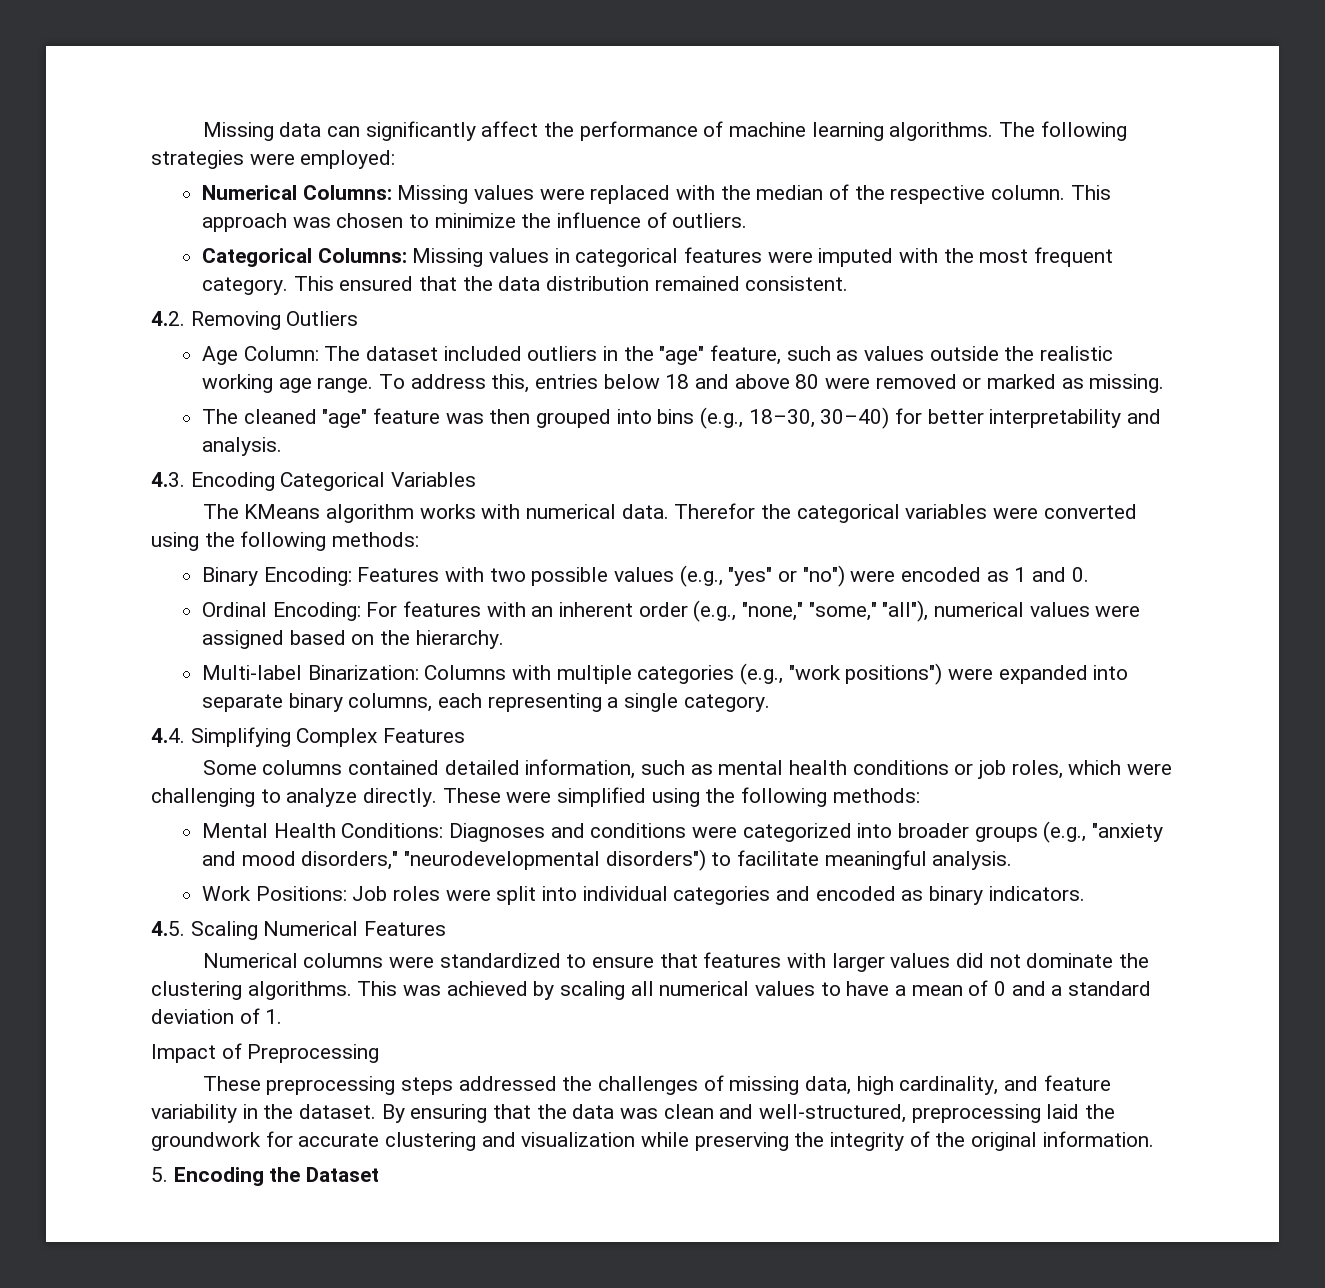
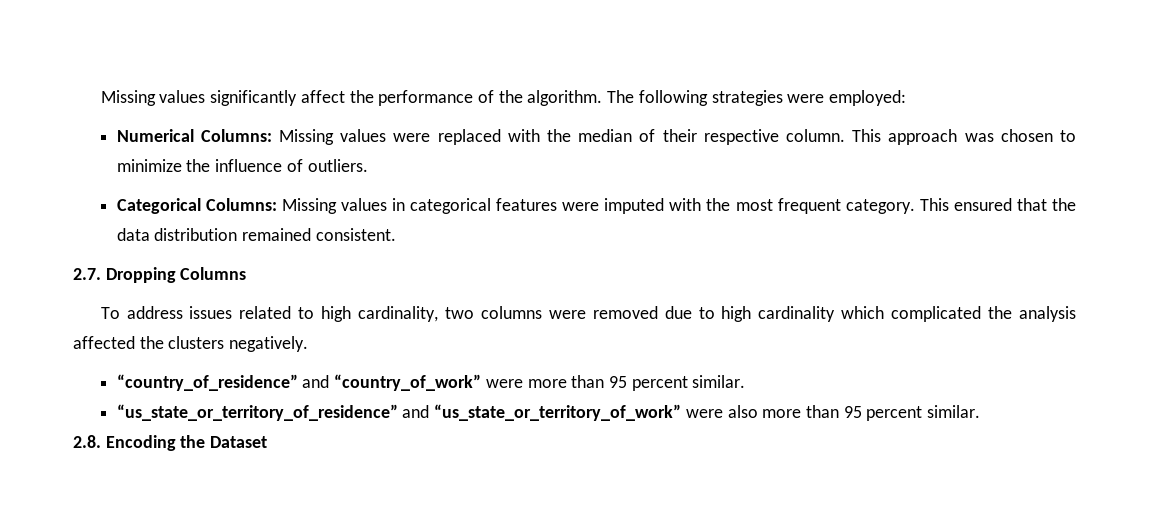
[202,122,361,141] Missing data can -> [100,90,206,106] Missing values
[729,122,994,141] machine learning algorithms. -> [498,90,603,106] the algorithm.
[854,185,885,200] the -> [662,129,697,142] their
[151,311,359,330] [202,345,1114,365] [202,374,1165,393] [202,407,1162,429] [202,437,283,456] [151,472,477,491] [202,503,1137,523] [151,531,420,551] [202,565,1089,587] [202,600,1141,622] [202,630,504,649] [202,663,1129,685] [202,693,770,712] [151,727,466,747] [202,759,1173,779] [151,787,920,807] [202,821,1164,843] [202,849,1013,871] [202,886,1085,905] [151,921,447,940] [202,952,1150,972] [151,980,1152,1000] [151,1008,283,1024] [151,1043,380,1063] [202,1075,1111,1095] [151,1104,1116,1123] [151,1131,1154,1151] [151,1167,168,1182] 4.2. Removing Outliers // Age Column: The dataset included outliers in the "age" feature, such as values outside the realistic working age range. To address this, entries below 18 and above 80 were removed or marked as missing. // The cleaned "age" feature was then grouped into bins (e.g., 18–30, 30–40) for better interpretability and analysis. // 4.3. Encoding Categorical Variables // The KMeans algorithm works with numerical data. Therefor the categorical variables were converted using the following methods: // Binary Encoding: Features with two possible values (e.g., "yes" or "no") were encoded as 1 and 0. // Ordinal Encoding: For features with an inherent order (e.g., "none," "some," "all"), numerical values were assigned based on the hierarchy. // Multi-label Binarization: Columns with multiple categories (e.g., "work positions") were expanded into separate binary columns, each representing a single category. // 4.4. Simplifying Complex Features // Some columns contained detailed information, such as mental health conditions or job roles, which were challenging to analyze directly. These were simplified using the following methods: // Mental Health Conditions: Diagnoses and conditions were categorized into broader groups (e.g., "anxiety and mood disorders," "neurodevelopmental disorders") to facilitate meaningful analysis. // Work Positions: Job roles were split into individual categories and encoded as binary indicators. // 4.5. Scaling Numerical Features // Numerical columns were standardized to ensure that features with larger values did not dominate the clustering algorithms. This was achieved by scaling all numerical values to have a mean of 0 and a standard deviation of 1. // Impact of Preprocessing // These preprocessing steps addressed the challenges of missing data, high cardinality, and feature variability in the dataset. By ensuring that the data was clean and well-structured, preprocessing laid the groundwork for accurate clustering and visualization while preserving the integrity of the original information. // 5. -> [73,267,247,283] [100,306,1076,322] [73,336,309,352] [116,374,746,391] [116,404,981,421] [73,435,101,448] 2.7. Dropping Columns // To address issues related to high cardinality, two columns were removed due to high cardinality which complicated the analysis affected the clusters negatively. // “country_of_residence” and “country_of_work” were more than 95 percent similar. // “us_state_or_territory_of_residence” and “us_state_or_territory_of_work” were also more than 95 percent similar. // 2.8.

